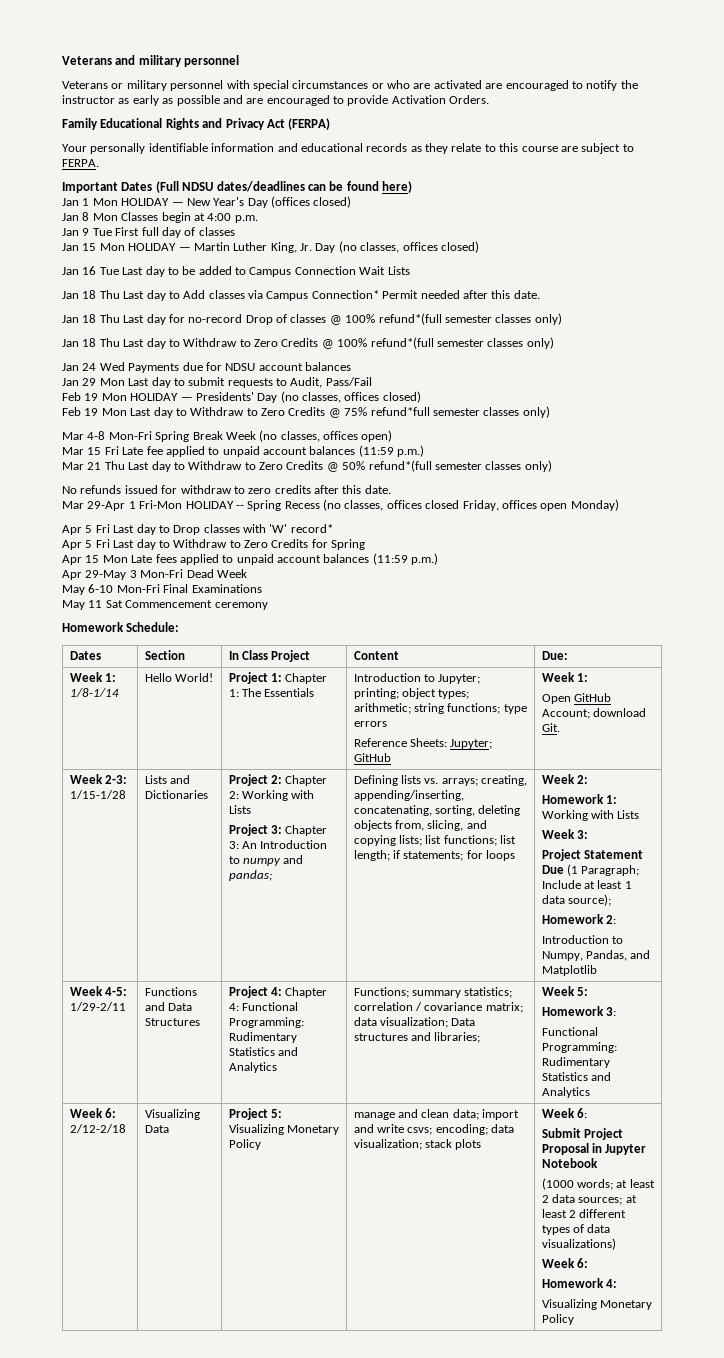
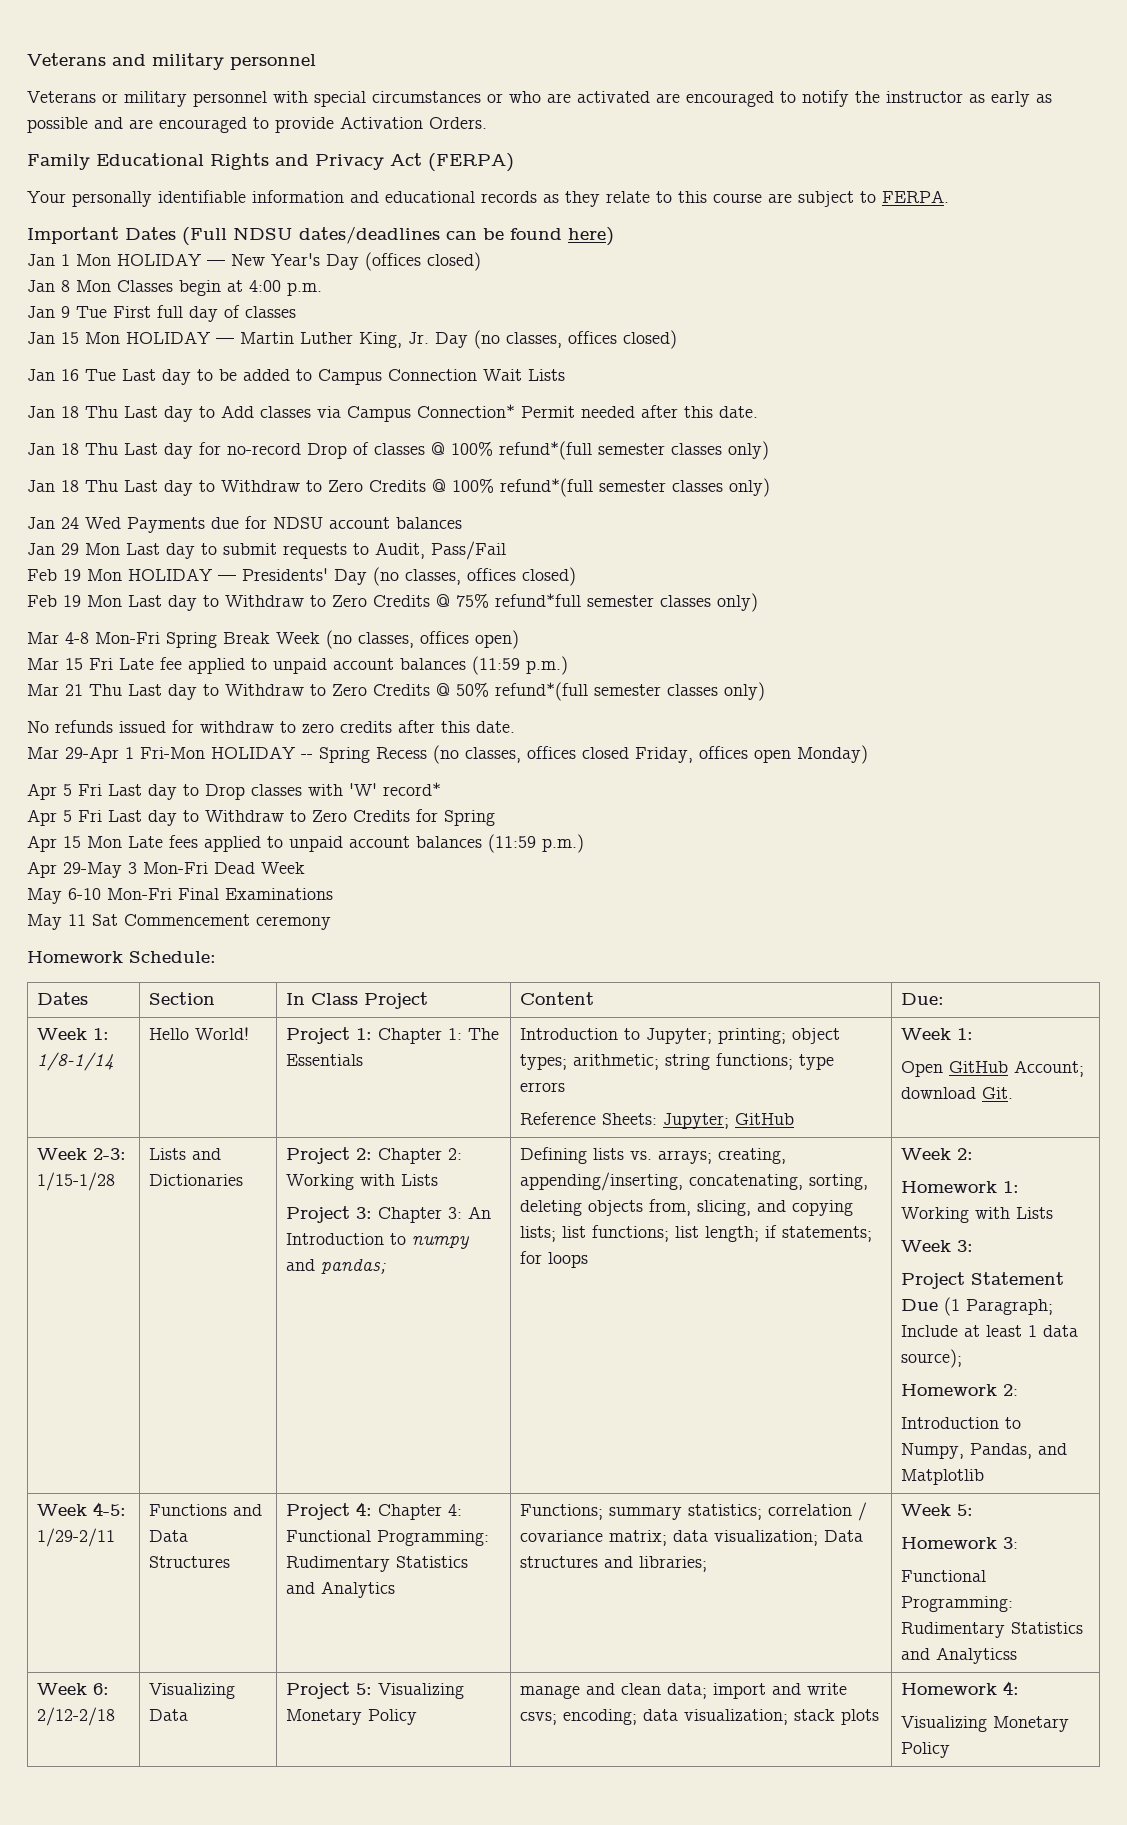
[541,1087,590,1098] Analytics -> [936,1647,1018,1664] Analyticss
[541,1108,587,1118] [541,1128,623,1140] [541,1143,647,1155] [541,1158,598,1168] [541,1178,655,1190] [541,1194,637,1205] [541,1209,627,1218] [541,1224,611,1235] [541,1238,616,1250] [541,1258,588,1268] Week 6: // Submit Project Proposal in Jupyter Notebook // (1000 words; at least 2 data sources; at least 2 different types of data visualizations) // Week 6: // -> (880, 1717) none

